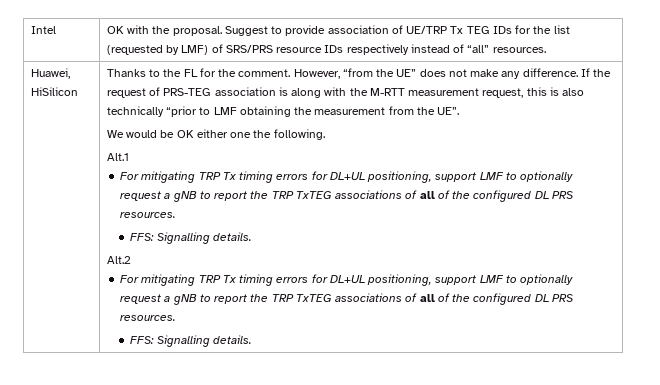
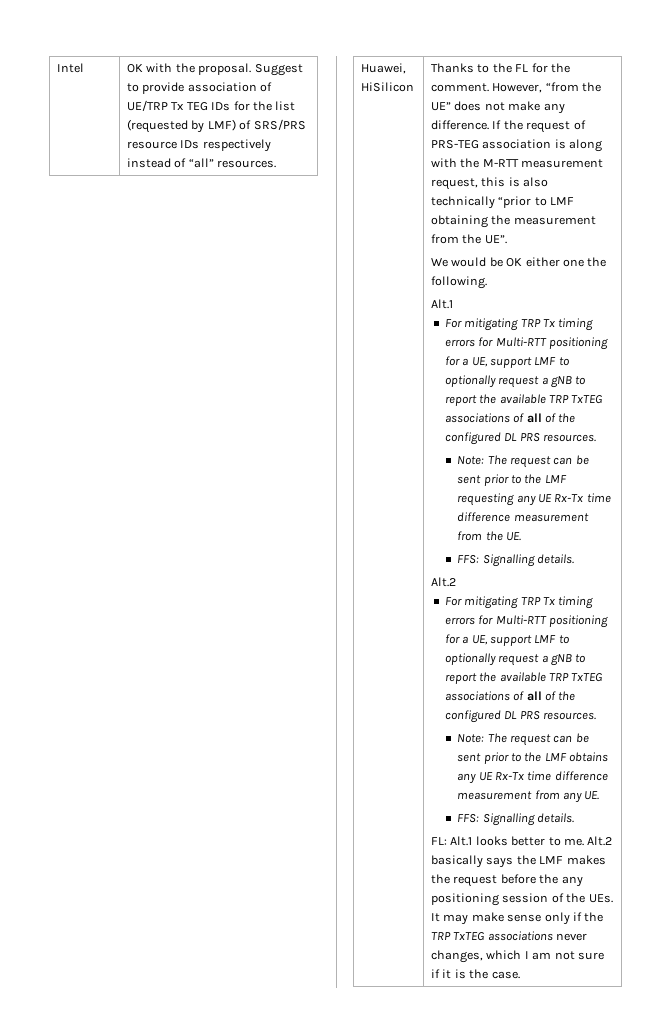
[329,171,433,183] DL+UL positioning, -> [495,337,608,350] [444,356,488,367] Multi-RTT positioning for a UE,
(269, 195) none -> [499,394,546,404] available
(177, 215) none -> [457,455,589,468] [457,474,567,486] [457,493,611,506] [457,512,589,522] [457,531,521,541] // Note: The request can be sent prior to the LMF requesting any UE Rx-Tx time difference measurement from the UE.
[329,274,433,286] DL+UL positioning, -> [495,615,608,628] [444,634,488,645] Multi-RTT positioning for a UE,
(269, 298) none -> [499,672,546,682] available
[129,335,253,347] FFS: Signalling details. -> [457,733,589,746] [457,752,609,764] [457,771,608,784] [457,790,600,803] [457,813,574,826] [431,836,613,846] [431,855,606,868] [431,874,583,887] [431,893,613,906] [431,912,604,925] [431,931,588,941] [431,950,604,963] [431,969,520,979] Note: The request can be sent prior to the LMF obtains any UE Rx-Tx time difference measurement from any UE. // FFS: Signalling details. // FL: Alt.1 looks better to me. Alt.2 basically says the LMF makes the request before the any positioning session of the UEs. It may make sense only if the TRP TxTEG associations never changes, which I am not sure if it is the case.

